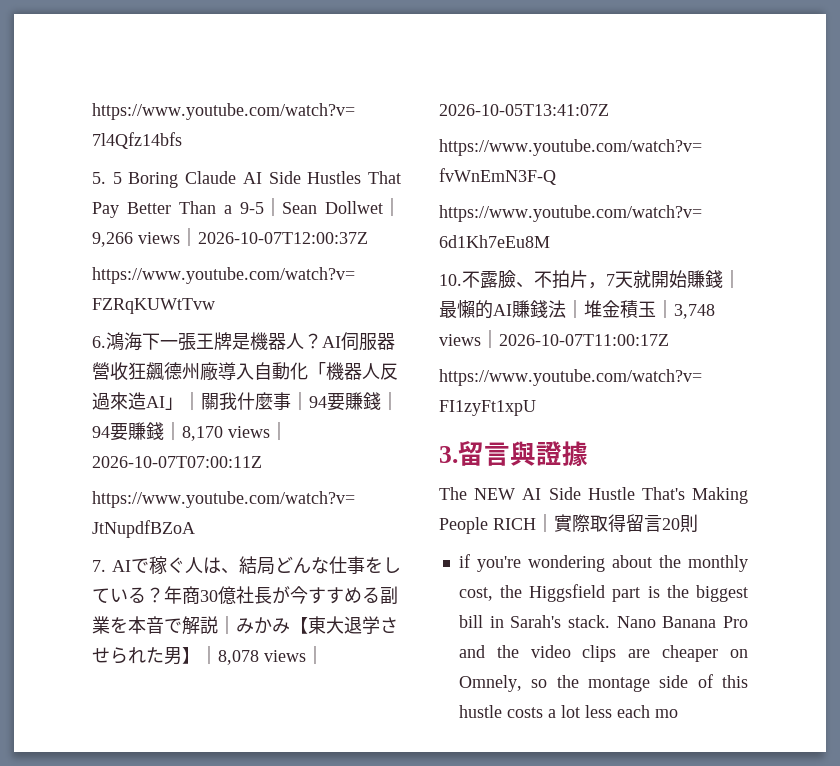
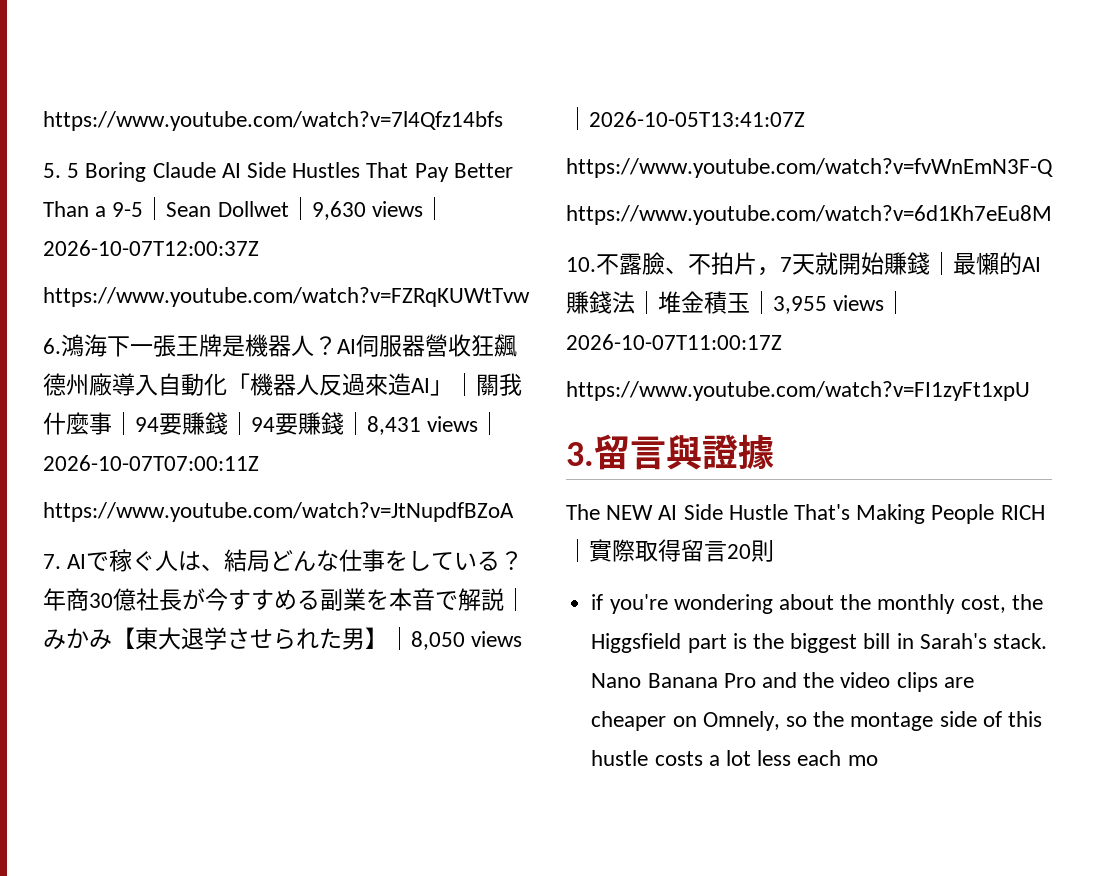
[92,232,133,247] 9,266 -> [311,201,366,220] 9,630
[182,426,223,441] 8,170 -> [367,416,421,435] 8,431
[218,650,259,665] 8,078 -> [411,631,465,650] 8,050
[674,304,715,319] 3,748 -> [773,296,827,314] 3,955

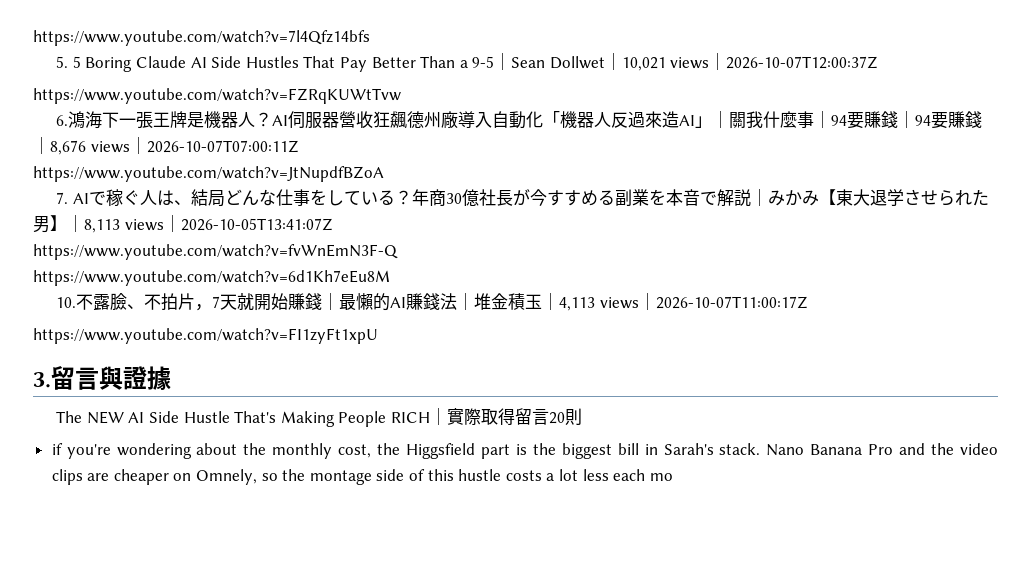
[311,201,366,220] 9,630 -> [621,57,666,71] 10,021
[367,416,421,435] 8,431 -> [50,140,86,155] 8,676
[411,631,465,650] 8,050 -> [84,219,120,233] 8,113
[773,296,827,314] 3,955 -> [559,297,596,311] 4,113

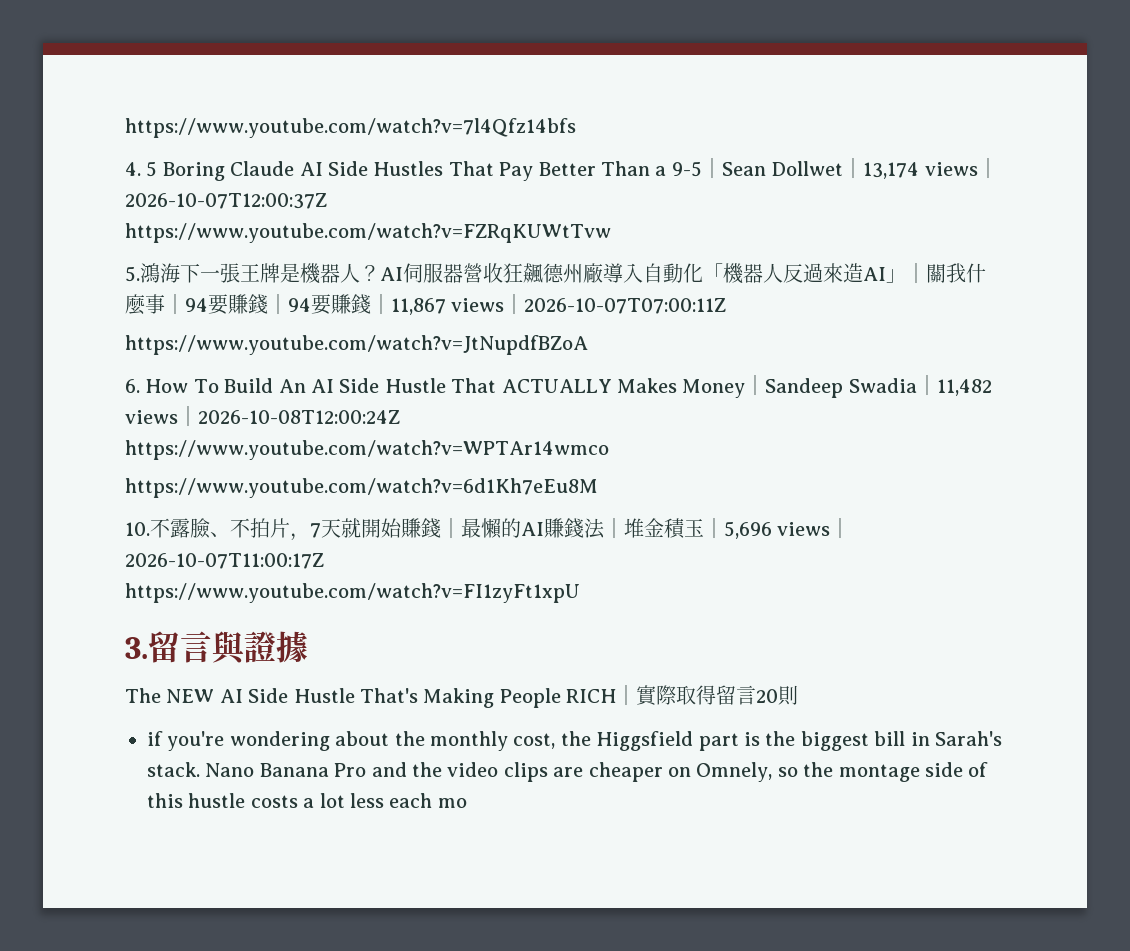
[56,56,69,68] 5. -> [125,162,141,176] 4.
[621,57,666,71] 10,021 -> [863,162,920,179] 13,174
[56,115,69,126] 6. -> [125,266,140,282] 5.
[50,140,86,155] 8,676 -> [391,298,446,315] 11,867
[56,189,989,207] [33,215,333,233] [33,244,398,260] 7. AIで稼ぐ人は、結局どんな仕事をしている？年商30億社長が今すすめる副業を本音で解説｜みかみ【東大退学させられた男】｜8,113 views｜2026-10-05T13:41:07Z // https://www.youtube.com/watch?v=fvWnEmN3F-Q -> [125,375,992,398] [125,406,400,427] [125,440,609,460] 6. How To Build An AI Side Hustle That ACTUALLY Makes Money｜Sandeep Swadia｜11,482 views｜2026-10-08T12:00:24Z // https://www.youtube.com/watch?v=WPTAr14wmco
[559,297,596,311] 4,113 -> [724,521,772,539] 5,696

